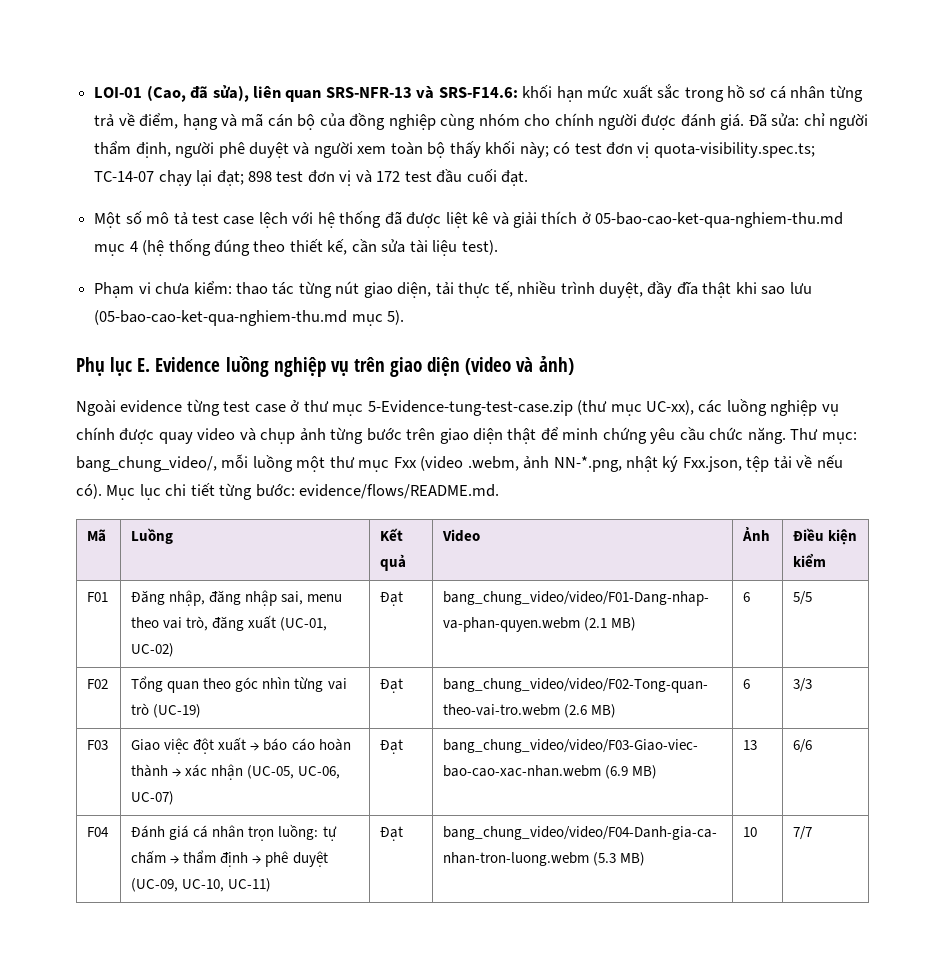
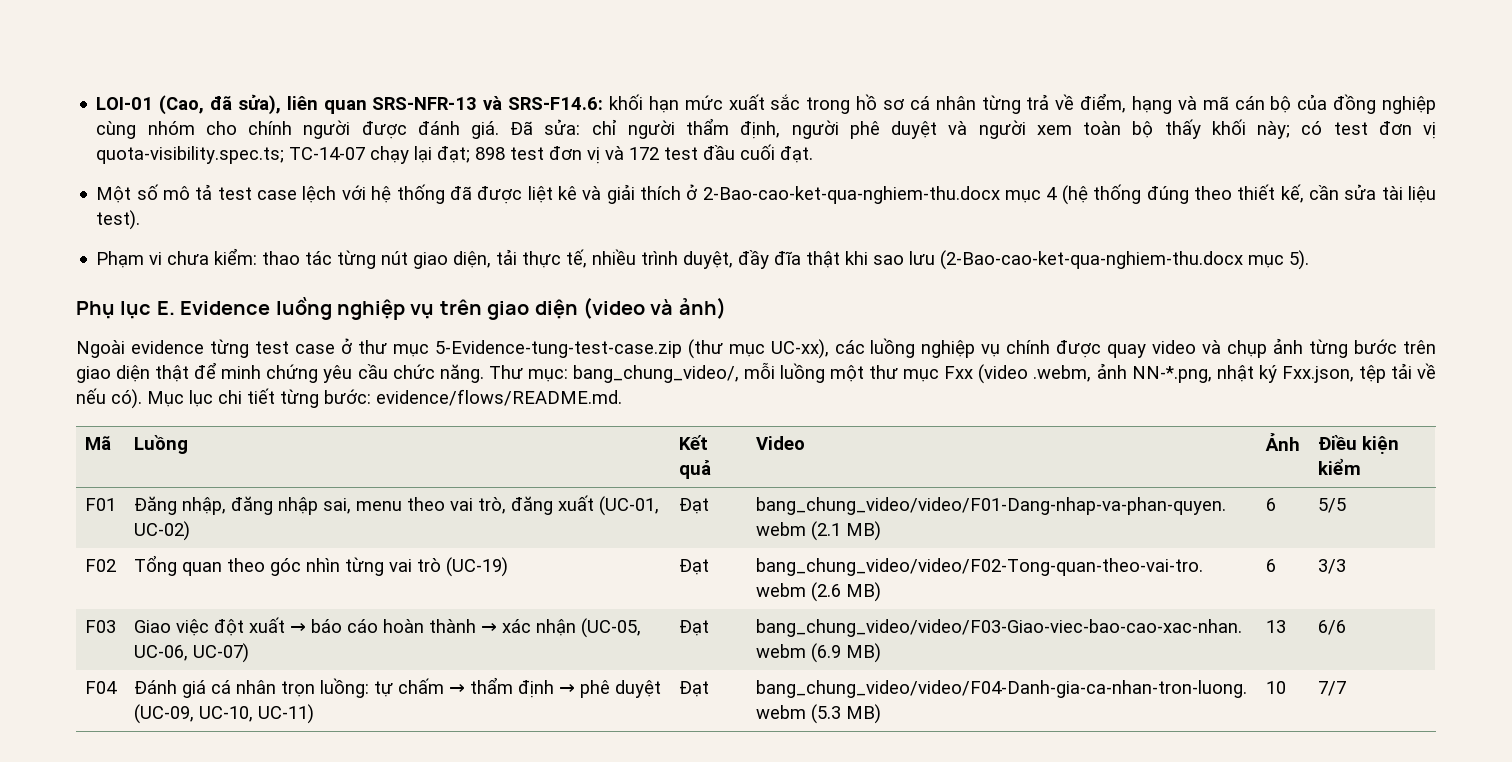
[595,212,844,228] 05-bao-cao-ket-qua-nghiem-thu.md -> [702,186,1000,204] 2-Bao-cao-ket-qua-nghiem-thu.docx
[94,310,348,326] (05-bao-cao-ket-qua-nghiem-thu.md -> [940,250,1244,270] (2-Bao-cao-ket-qua-nghiem-thu.docx

